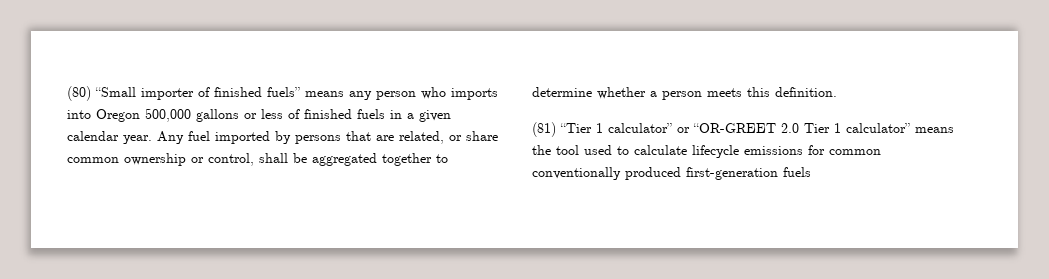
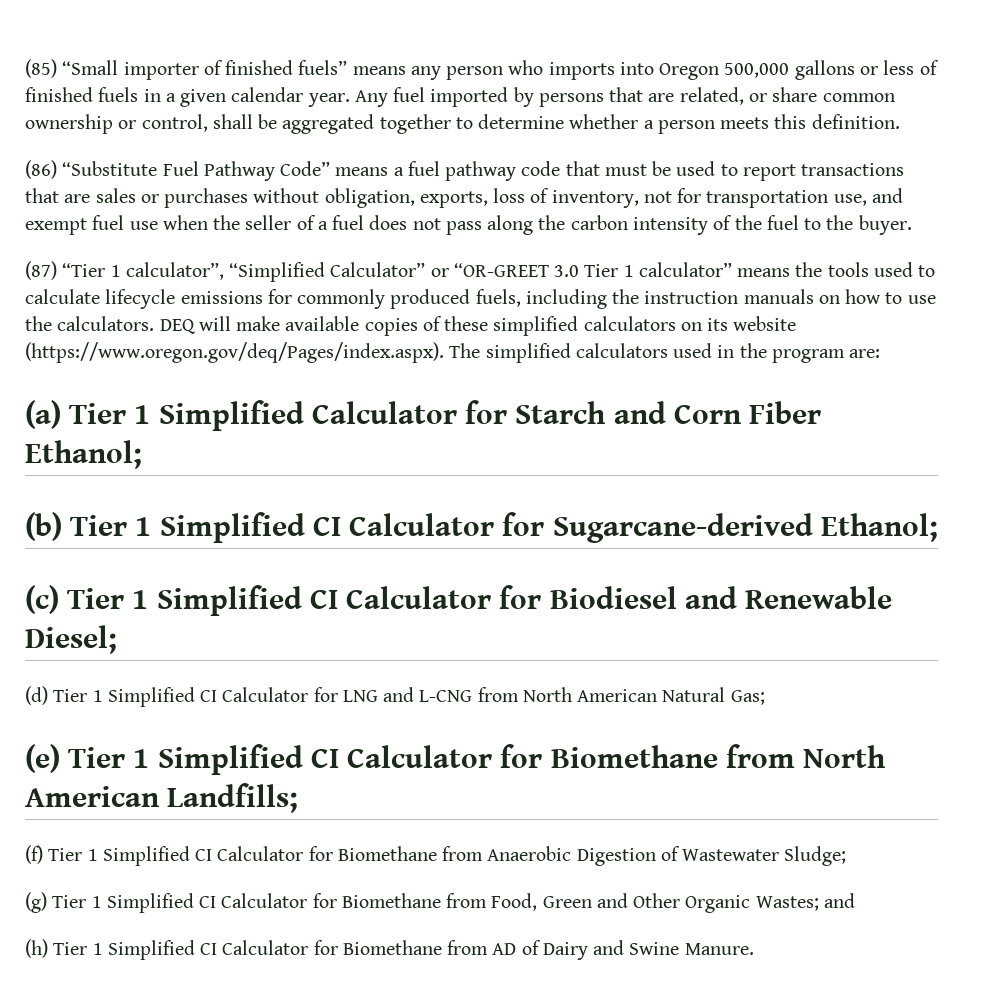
[67,86,91,101] (80) -> [25,59,57,78] (85)
[532,122,672,137] (81) “Tier 1 calculator” -> [25,160,905,181] [25,188,903,208] [25,215,912,235] [25,261,426,282] (86) “Substitute Fuel Pathway Code” means a fuel pathway code that must be used to report transactions that are sales or purchases without obligation, exports, loss of inventory, not for transportation use, and exempt fuel use when the seller of a fuel does not pass along the carbon intensity of the fuel to the buyer. // (87) “Tier 1 calculator”, “Simplified Calculator”
[781,123,799,133] 2.0 -> [554,265,580,277] 3.0
[556,145,579,155] tool -> [827,262,869,277] tools
[829,149,881,155] [532,167,811,180] common conventionally produced first-generation fuels -> [297,289,936,309] [25,316,797,336] [25,342,881,363] [25,400,822,431] [25,440,142,469] [25,512,938,543] [25,585,893,616] [25,625,117,654] [25,686,765,707] [25,744,887,775] [25,783,299,813] [25,845,847,866] [25,892,855,913] [25,939,754,960] commonly produced fuels, including the instruction manuals on how to use the calculators. DEQ will make available copies of these simplified calculators on its website (https://www.oregon.gov/deq/Pages/index.aspx). The simplified calculators used in the program are: // (a) Tier 1 Simplified Calculator for Starch and Corn Fiber Ethanol; // (b) Tier 1 Simplified CI Calculator for Sugarcane-derived Ethanol; // (c) Tier 1 Simplified CI Calculator for Biodiesel and Renewable Diesel; // (d) Tier 1 Simplified CI Calculator for LNG and L-CNG from North American Natural Gas; // (e) Tier 1 Simplified CI Calculator for Biomethane from North American Landfills; // (f) Tier 1 Simplified CI Calculator for Biomethane from Anaerobic Digestion of Wastewater Sludge; // (g) Tier 1 Simplified CI Calculator for Biomethane from Food, Green and Other Organic Wastes; and // (h) Tier 1 Simplified CI Calculator for Biomethane from AD of Dairy and Swine Manure.

